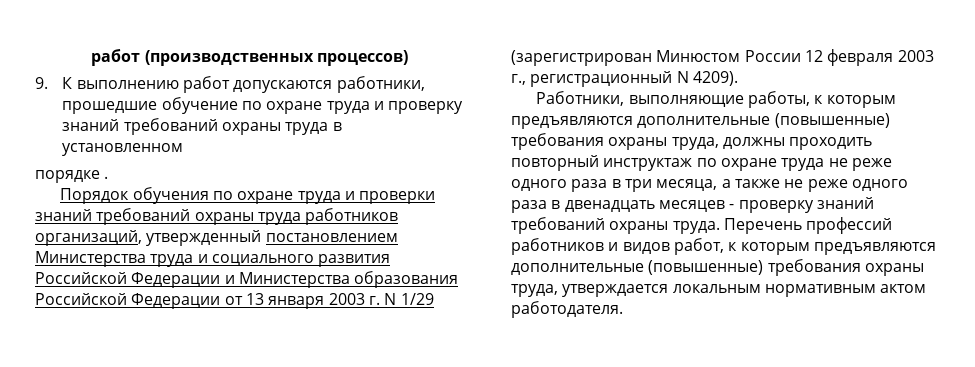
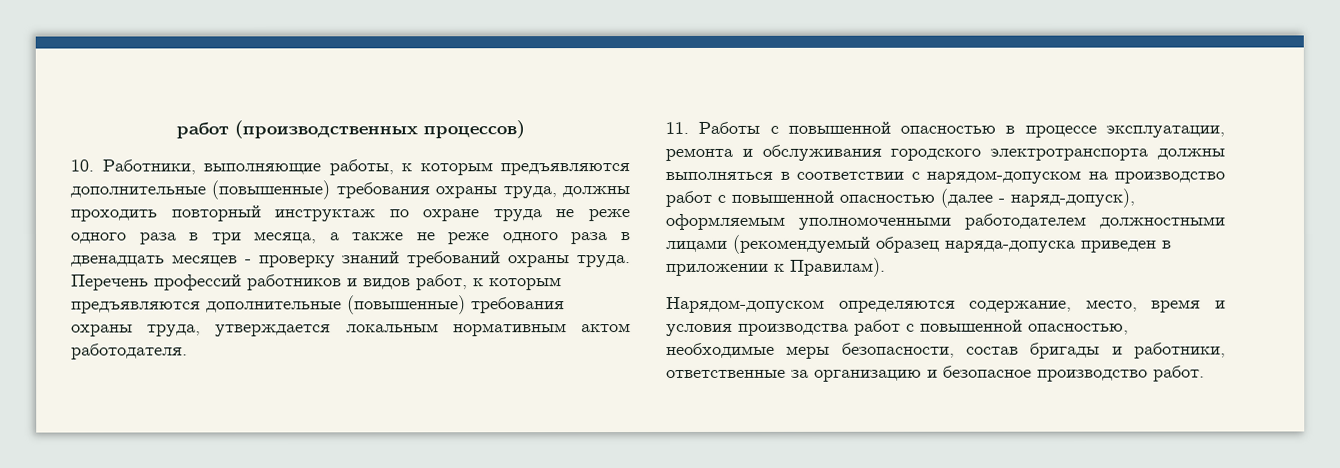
[35,76,425,93] [62,97,464,114] [62,118,342,135] [62,143,184,156] [35,170,109,183] [60,187,436,204] [35,208,399,225] [35,230,398,246] [35,251,391,267] [35,271,459,288] [35,293,434,309] [511,49,934,66] [511,71,738,87] 9. К выполнению работ допускаются работники, прошедшие обучение по охране труда и проверку знаний требований охраны труда в установленном // порядке . // Порядок обучения по охране труда и проверки знаний требований охраны труда работников организаций, утвержденный постановлением Министерства труда и социального развития Российской Федерации и Министерства образования Российской Федерации от 13 января 2003 г. N 1/29 (зарегистрирован Минюстом России 12 февраля 2003 г., регистрационный N 4209). // -> [70,159,94,172] 10.
(623, 309) none -> [665,121,1225,138] [665,144,1225,162] [665,170,1225,184] [665,188,1135,208] [665,213,1225,231] [666,234,1172,254] [666,257,886,277] [666,296,1226,314] [666,319,1129,337] [666,342,1226,359] [666,365,1205,382] // 11. Работы с повышенной опасностью в процессе эксплуатации, ремонта и обслуживания городского электротранспорта должны выполняться в соответствии с нарядом-допуском на производство работ с повышенной опасностью (далее - наряд-допуск), оформляемым уполномоченными работодателем должностными лицами (рекомендуемый образец наряда-допуска приведен в приложении к Правилам). // Нарядом-допуском определяются содержание, место, время и условия производства работ с повышенной опасностью, необходимые меры безопасности, состав бригады и работники, ответственные за организацию и безопасное производство работ.

